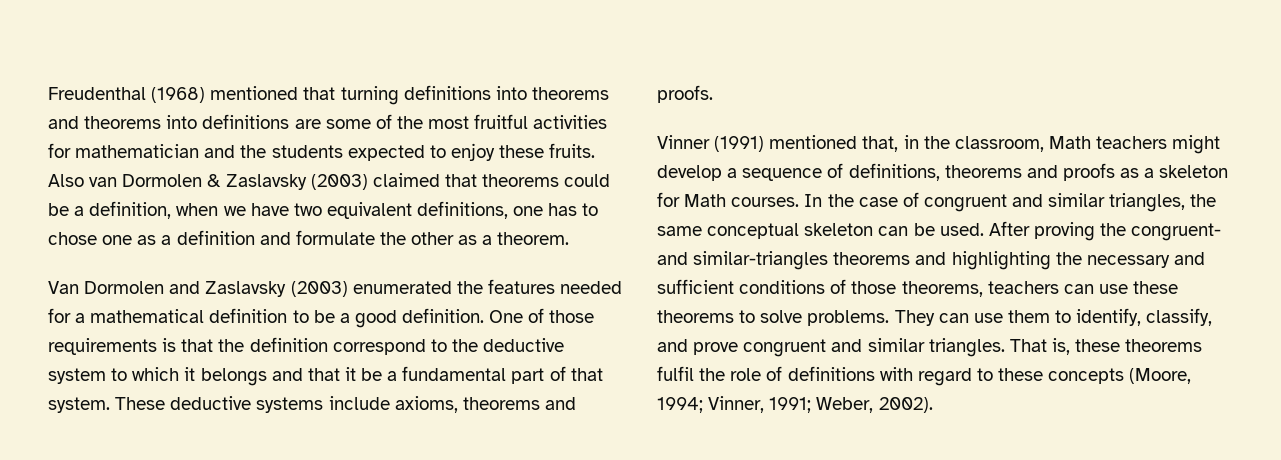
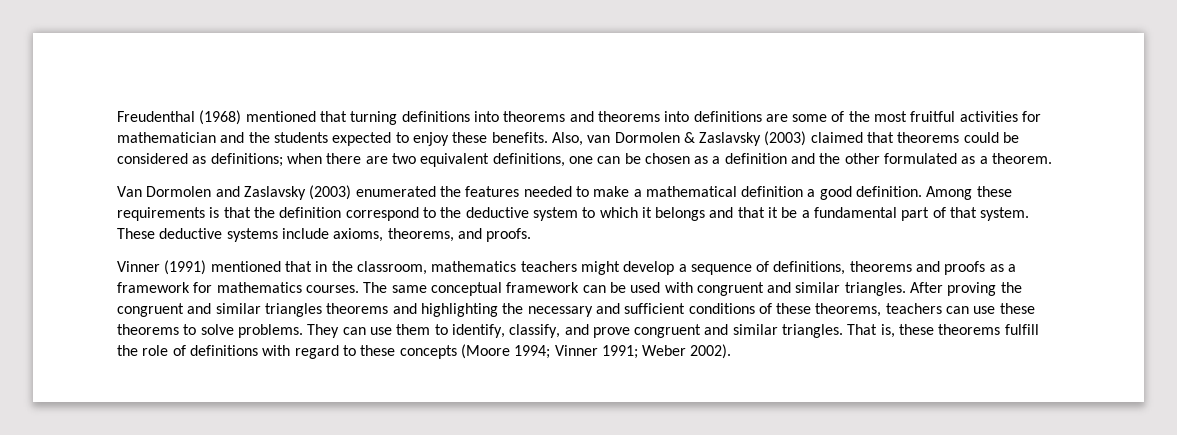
[549,143,596,158] [48,174,84,187] fruits. Also -> [491,132,583,146] benefits. Also,
[74,201,599,219] [48,232,133,245] a definition, when we have two equivalent definitions, one has to chose one -> [117,153,690,167] considered as definitions; when there are two equivalent definitions, one can be chosen
[295,230,375,245] formulate -> (816, 158) none
(455, 238) none -> [884,153,958,164] formulated
[48,308,71,323] for -> [575,186,630,197] to make
[292,310,335,323] to be -> (804, 191) none
[489,308,595,323] One of those -> [926,186,1012,200] Among these
[462,397,540,410] theorems -> [387,228,454,242] theorems,
[862,136,899,152] that, -> [284,261,312,272] that
[1048,136,1091,149] Math -> [431,261,517,272] mathematics
[1159,165,1229,178] [657,192,1217,212] [657,221,1222,241] [657,251,829,270] skeleton for Math courses. In the case of congruent and similar triangles, the same conceptual skeleton can be used. After proving the congruent- and similar-triangles -> [117,282,1022,296] [117,303,322,317] framework for mathematics courses. The same conceptual framework can be used with congruent and similar triangles. After proving the congruent and similar triangles
[851,281,897,294] those -> [776,303,812,314] these
[657,366,694,381] fulfil -> [1004,324,1039,335] fulfill
[1129,368,1192,384] [657,396,874,413] (Moore, 1994; Vinner, 1991; Weber, -> [460,344,687,359] (Moore 1994; Vinner 1991; Weber

